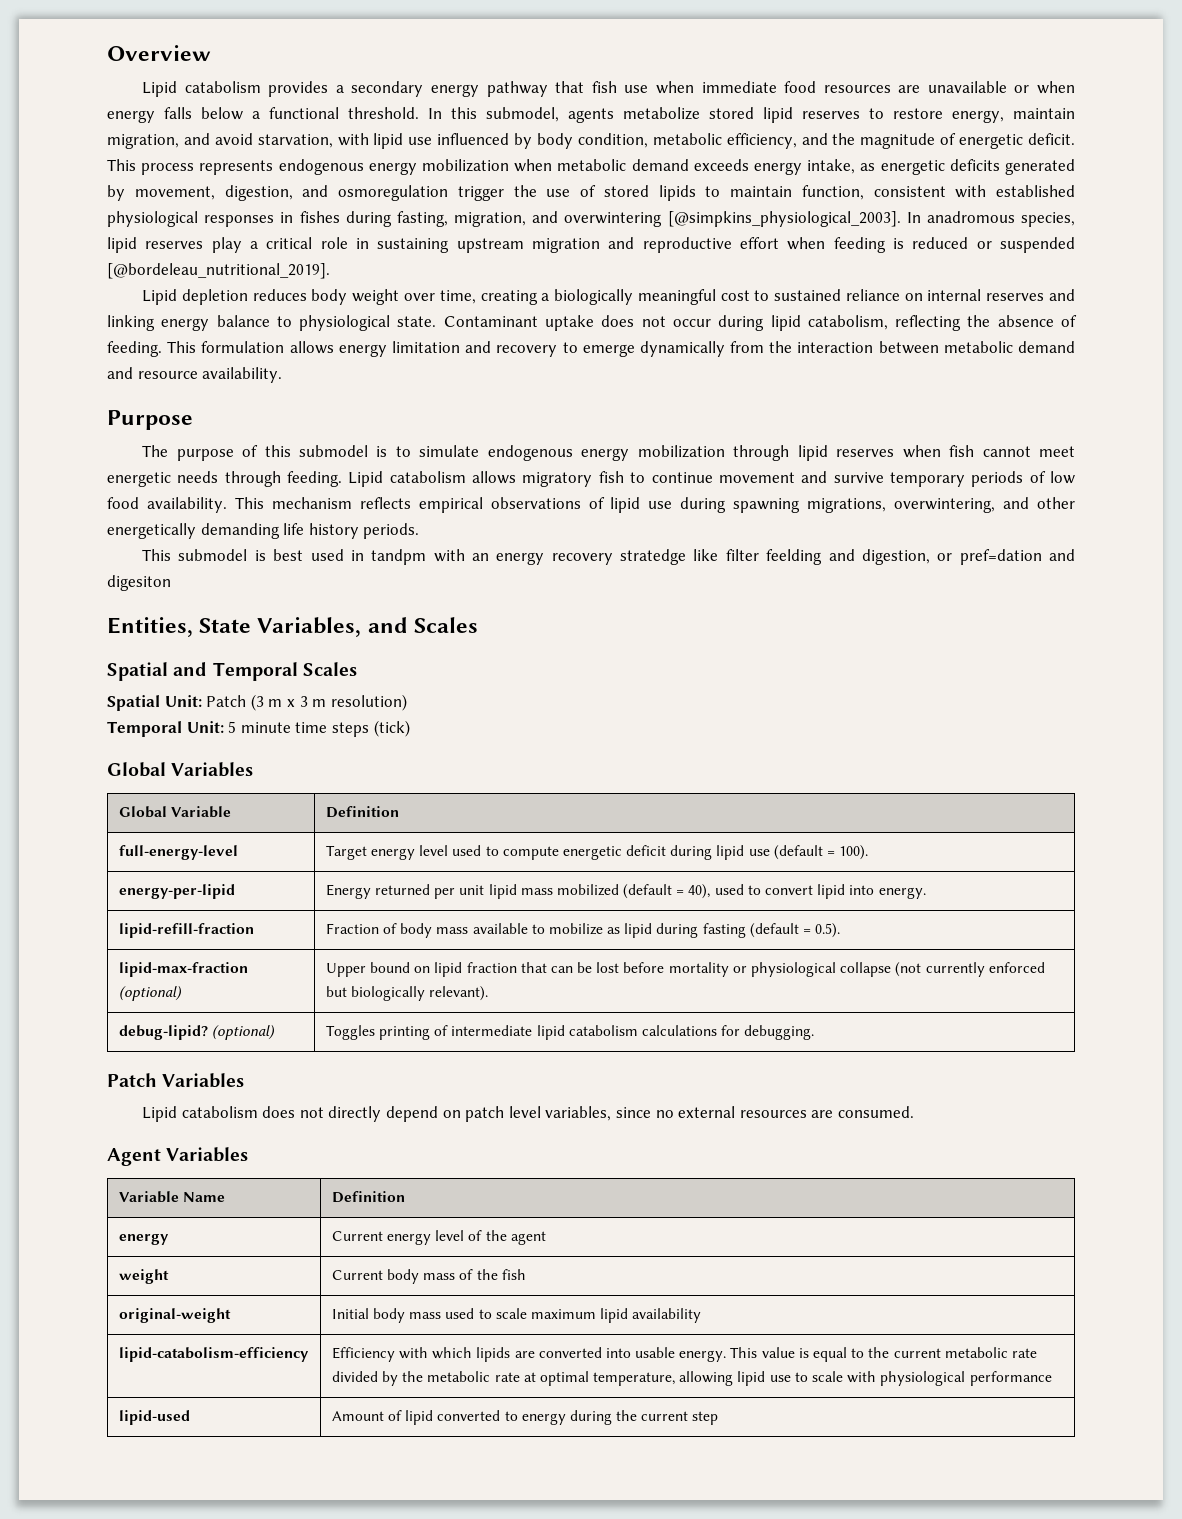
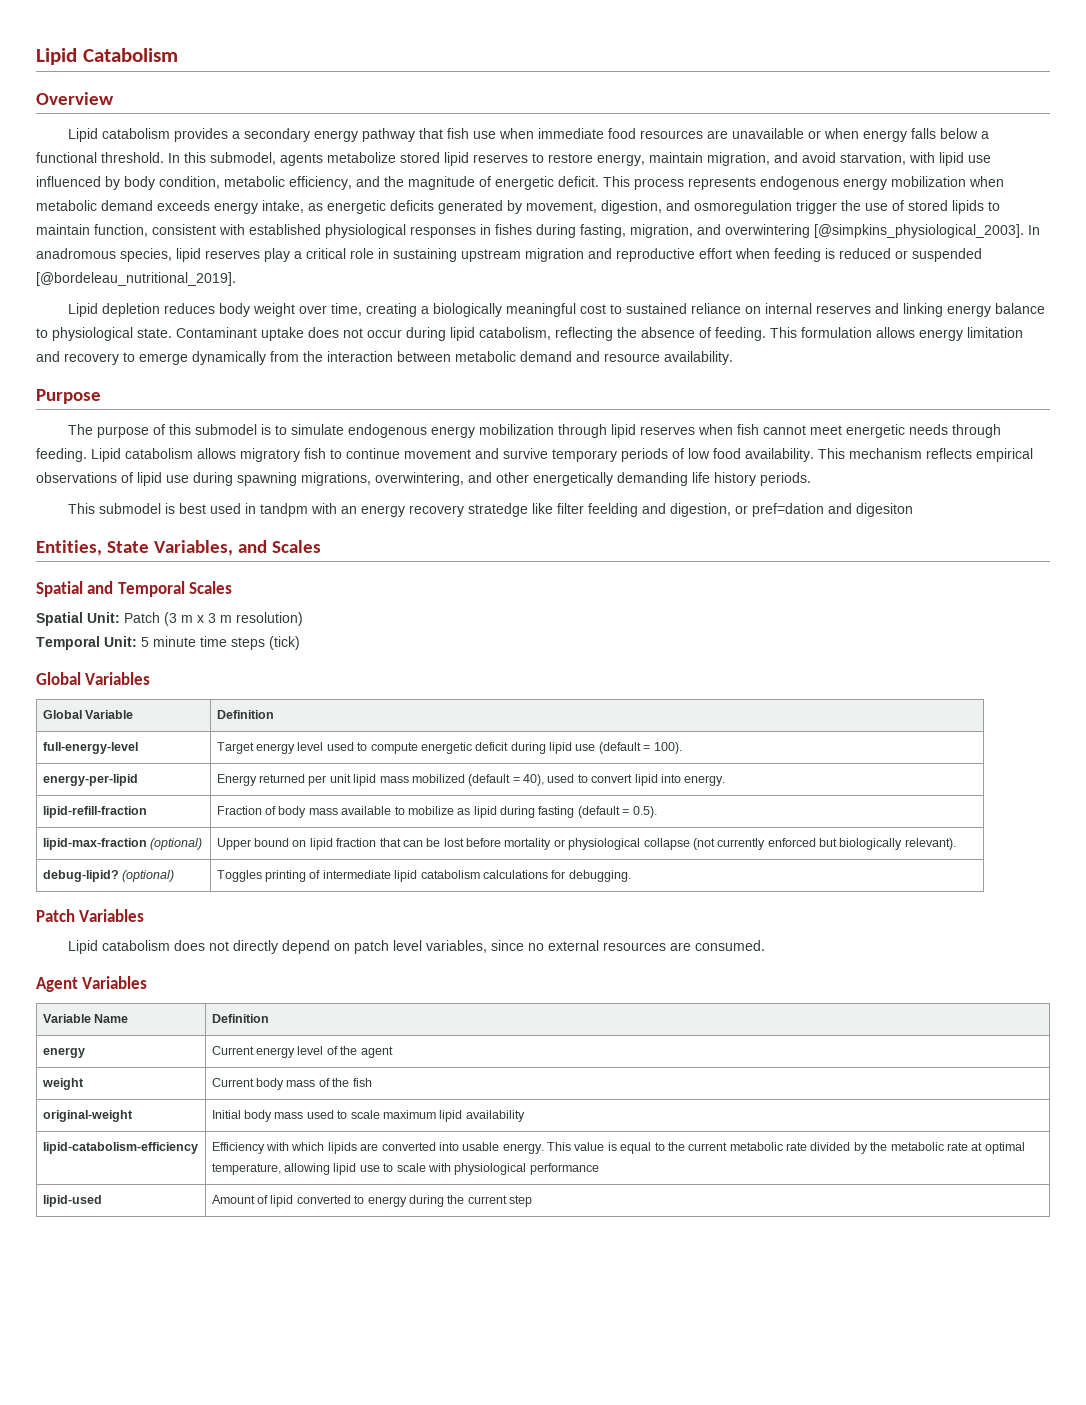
(107, 53) none -> [36,48,178,65] Lipid Catabolism //

